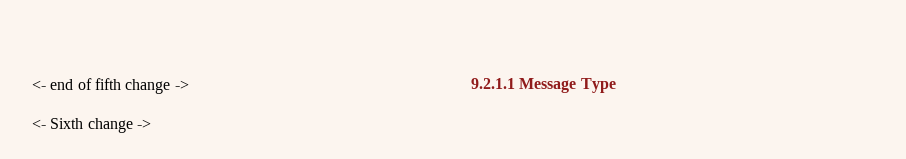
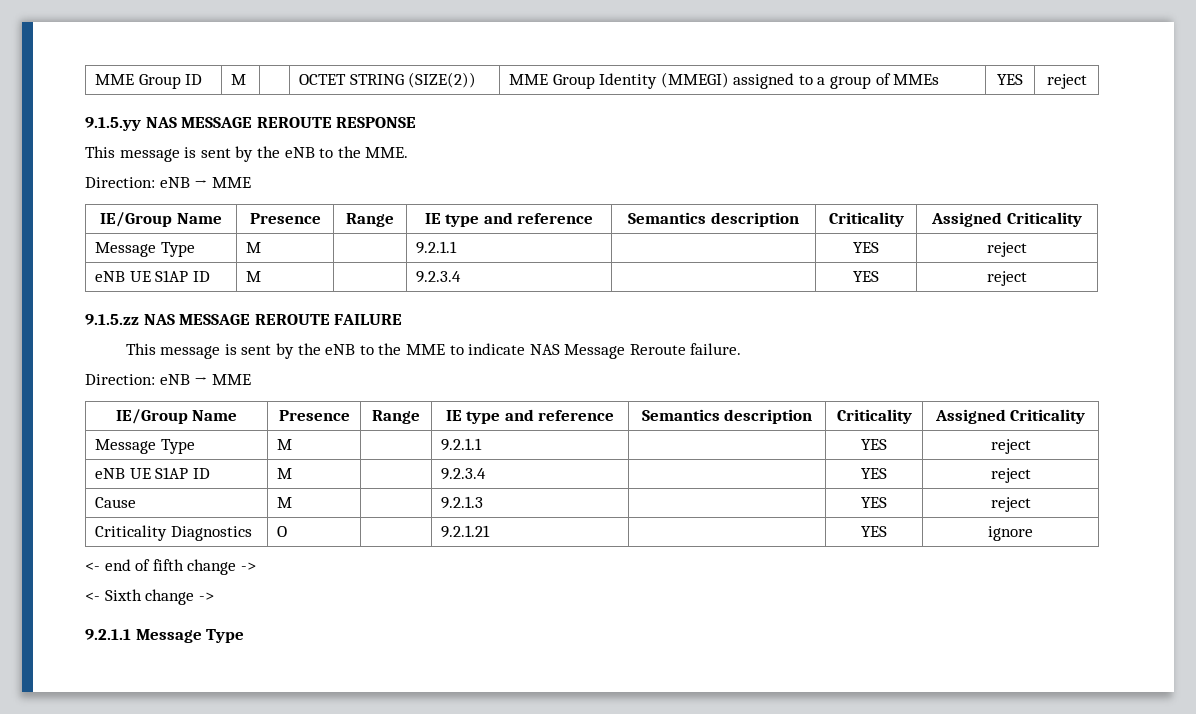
(32, 85) none -> [94,74,203,89] [230,74,246,85] [298,72,477,88] [508,72,940,89] [997,74,1023,85] [1046,74,1087,89] [85,117,417,131] [85,146,409,162] [85,177,251,188] [100,212,222,227] [249,213,321,224] [346,213,394,227] [424,212,594,227] [628,212,799,227] [828,212,904,227] [931,212,1082,227] [94,242,195,257] [245,242,261,253] [415,241,457,254] [853,242,879,253] [987,242,1027,257] [94,270,210,282] [245,271,261,282] [415,271,461,283] [853,271,879,282] [987,271,1027,286] [85,314,403,325] [125,343,742,359] [85,374,251,385] [115,409,238,424] [278,410,350,421] [372,410,420,424] [445,409,615,424] [641,409,813,424] [836,409,912,424] [934,409,1086,424] [94,439,195,454] [276,439,292,450] [440,438,482,451] [861,439,887,450] [990,439,1031,454] [94,467,210,479] [276,468,292,479] [440,468,486,480] [861,468,887,479] [990,468,1031,483] [94,497,136,508] [276,497,292,508] [440,496,483,509] [861,497,887,508] [990,497,1031,512] [94,525,252,541] [276,526,287,537] [440,525,490,538] [861,526,887,537] [988,526,1033,541] MME Group ID | M | | OCTET STRING (SIZE(2)) | MME Group Identity (MMEGI) assigned to a group of MMEs | YES | reject // 9.1.5.yy NAS MESSAGE REROUTE RESPONSE // This message is sent by the eNB to the MME. // Direction: eNB → MME // IE/Group Name | Presence | Range | IE type and reference | Semantics description | Criticality | Assigned Criticality // Message Type | M | | 9.2.1.1 | | YES | reject // eNB UE S1AP ID | M | | 9.2.3.4 | | YES | reject // 9.1.5.zz NAS MESSAGE REROUTE FAILURE // This message is sent by the eNB to the MME to indicate NAS Message Reroute failure. // Direction: eNB → MME // IE/Group Name | Presence | Range | IE type and reference | Semantics description | Criticality | Assigned Criticality // Message Type | M | | 9.2.1.1 | | YES | reject // eNB UE S1AP ID | M | | 9.2.3.4 | | YES | reject // Cause | M | | 9.2.1.3 | | YES | reject // Criticality Diagnostics | O | | 9.2.1.21 | | YES | ignore //

